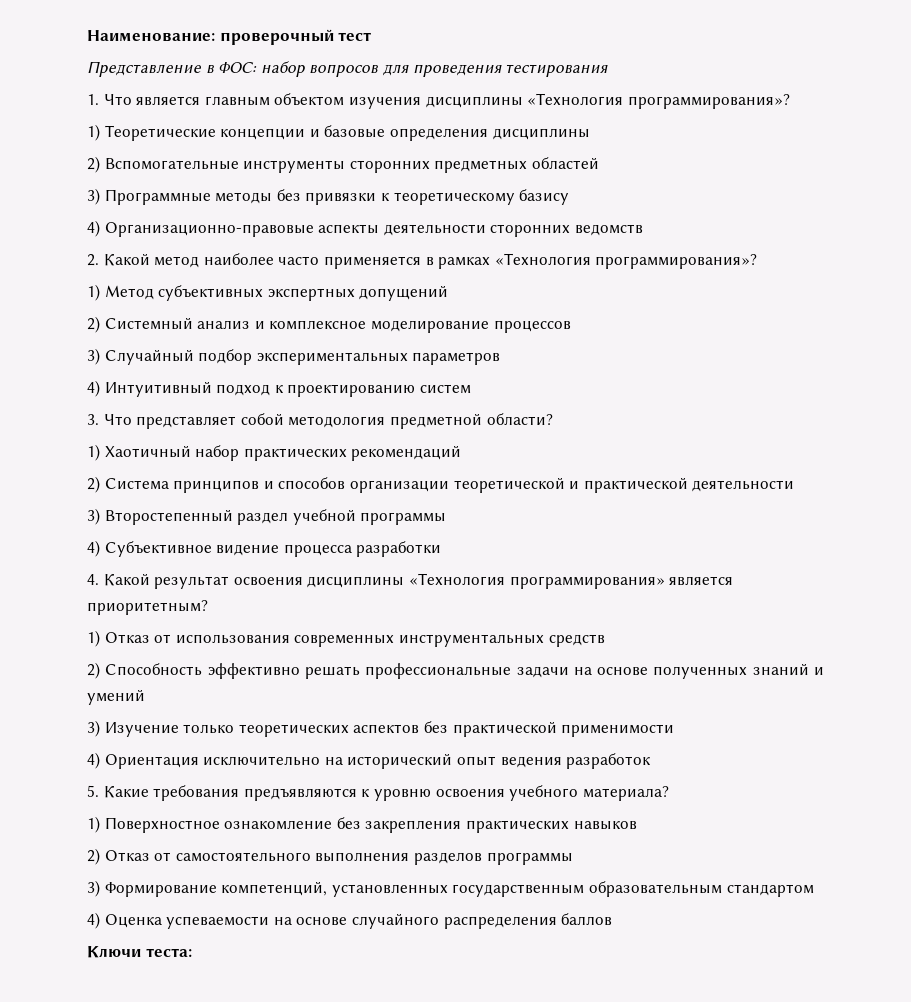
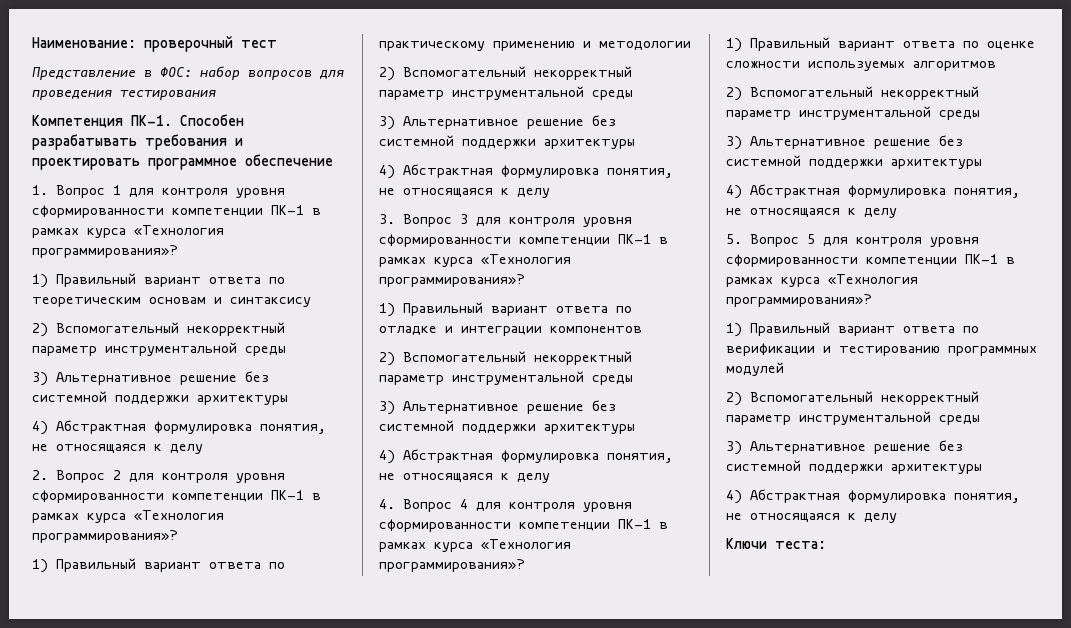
[87,93,790,109] [87,124,590,141] [87,156,599,173] [87,188,570,205] [87,220,643,237] [87,253,758,269] [87,284,449,301] [87,316,571,333] [87,348,501,365] [87,380,471,397] [87,413,553,429] [87,444,462,461] [87,476,795,493] [87,508,447,525] [87,540,442,557] [87,573,734,589] [87,600,208,615] [87,630,605,647] [87,662,824,679] [87,689,145,705] [87,720,675,737] [87,752,652,769] [87,785,669,801] [87,816,637,833] [87,848,573,865] [87,880,814,897] [87,912,613,929] 1. Что является главным объектом изучения дисциплины «Технология программирования»? // 1) Теоретические концепции и базовые определения дисциплины // 2) Вспомогательные инструменты сторонних предметных областей // 3) Программные методы без привязки к теоретическому базису // 4) Организационно-правовые аспекты деятельности сторонних ведомств // 2. Какой метод наиболее часто применяется в рамках «Технология программирования»? // 1) Метод субъективных экспертных допущений // 2) Системный анализ и комплексное моделирование процессов // 3) Случайный подбор экспериментальных параметров // 4) Интуитивный подход к проектированию систем // 3. Что представляет собой методология предметной области? // 1) Хаотичный набор практических рекомендаций // 2) Система принципов и способов организации теоретической и практической деятельности // 3) Второстепенный раздел учебной программы // 4) Субъективное видение процесса разработки // 4. Какой результат освоения дисциплины «Технология программирования» является приоритетным? // 1) Отказ от использования современных инструментальных средств // 2) Способность эффективно решать профессиональные задачи на основе полученных знаний и умений // 3) Изучение только теоретических аспектов без практической применимости // 4) Ориентация исключительно на исторический опыт ведения разработок // 5. Какие требования предъявляются к уровню освоения учебного материала? // 1) Поверхностное ознакомление без закрепления практических навыков // 2) Отказ от самостоятельного выполнения разделов программы // 3) Формирование компетенций, установленных государственным образовательным стандартом // 4) Оценка успеваемости на основе случайного распределения баллов -> [32,114,244,128] [32,134,243,150] [32,154,333,170] [32,185,285,198] [32,205,321,218] [32,225,224,238] [32,245,178,258] [32,273,285,288] [32,297,311,307] [32,322,285,337] [32,342,286,356] [32,371,269,386] [32,391,288,405] [32,420,326,435] [32,444,203,454] [32,470,285,483] [32,490,321,503] [32,510,224,523] [32,530,178,543] [32,558,285,573] [379,41,691,51] [379,66,632,81] [379,86,633,100] [379,115,616,130] [379,135,635,149] [379,164,673,179] [379,188,550,198] [379,214,632,227] [379,234,668,247] [379,254,571,267] [379,274,525,287] [379,302,632,317] [379,326,642,336] [379,351,632,366] [379,371,633,385] [379,400,616,415] [379,420,635,434] [379,449,673,464] [379,473,550,483] [379,499,632,512] [379,519,668,532] [379,539,571,552] [379,559,525,572] [726,37,1035,52] [726,61,996,71] [726,86,979,101] [726,106,980,120] [726,135,963,150] [726,155,982,169] [726,184,1020,199] [726,208,897,218] [726,234,979,247] [726,254,1015,267] [726,274,918,287] [726,294,872,307] [726,322,979,337] [726,343,1037,356] [726,362,784,376] [726,391,979,406] [726,411,980,425] [726,440,963,455] [726,460,982,474] [726,489,1020,504] [726,513,897,523] Компетенция ПК-1. Способен разрабатывать требования и проектировать программное обеспечение // 1. Вопрос 1 для контроля уровня сформированности компетенции ПК-1 в рамках курса «Технология программирования»? // 1) Правильный вариант ответа по теоретическим основам и синтаксису // 2) Вспомогательный некорректный параметр инструментальной среды // 3) Альтернативное решение без системной поддержки архитектуры // 4) Абстрактная формулировка понятия, не относящаяся к делу // 2. Вопрос 2 для контроля уровня сформированности компетенции ПК-1 в рамках курса «Технология программирования»? // 1) Правильный вариант ответа по практическому применению и методологии // 2) Вспомогательный некорректный параметр инструментальной среды // 3) Альтернативное решение без системной поддержки архитектуры // 4) Абстрактная формулировка понятия, не относящаяся к делу // 3. Вопрос 3 для контроля уровня сформированности компетенции ПК-1 в рамках курса «Технология программирования»? // 1) Правильный вариант ответа по отладке и интеграции компонентов // 2) Вспомогательный некорректный параметр инструментальной среды // 3) Альтернативное решение без системной поддержки архитектуры // 4) Абстрактная формулировка понятия, не относящаяся к делу // 4. Вопрос 4 для контроля уровня сформированности компетенции ПК-1 в рамках курса «Технология программирования»? // 1) Правильный вариант ответа по оценке сложности используемых алгоритмов // 2) Вспомогательный некорректный параметр инструментальной среды // 3) Альтернативное решение без системной поддержки архитектуры // 4) Абстрактная формулировка понятия, не относящаяся к делу // 5. Вопрос 5 для контроля уровня сформированности компетенции ПК-1 в рамках курса «Технология программирования»? // 1) Правильный вариант ответа по верификации и тестированию программных модулей // 2) Вспомогательный некорректный параметр инструментальной среды // 3) Альтернативное решение без системной поддержки архитектуры // 4) Абстрактная формулировка понятия, не относящаяся к делу

